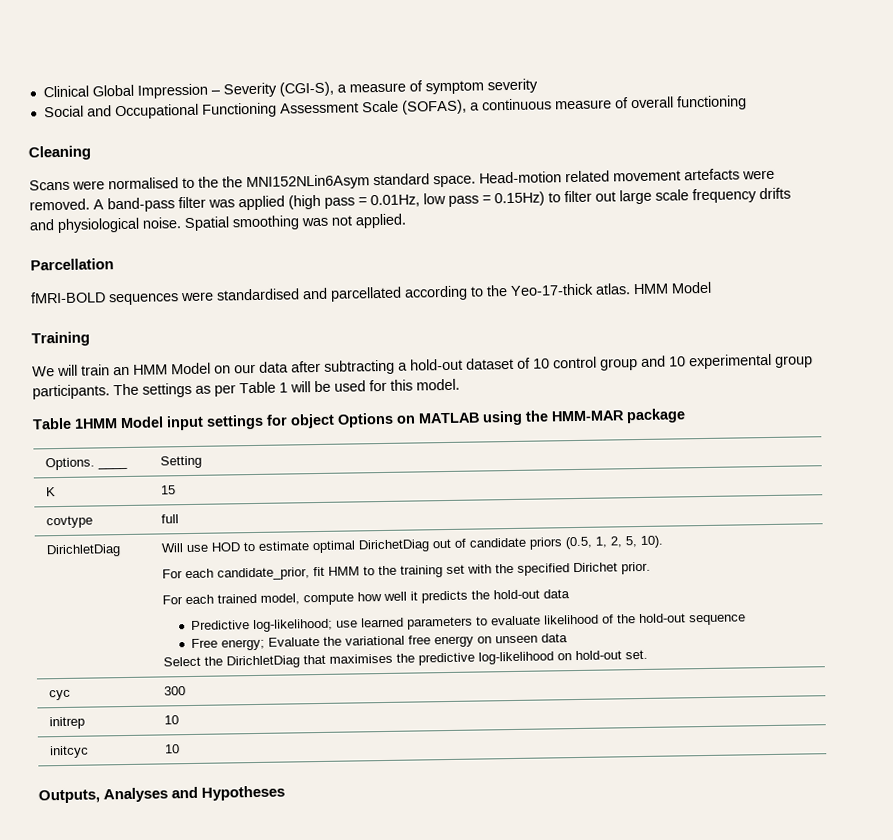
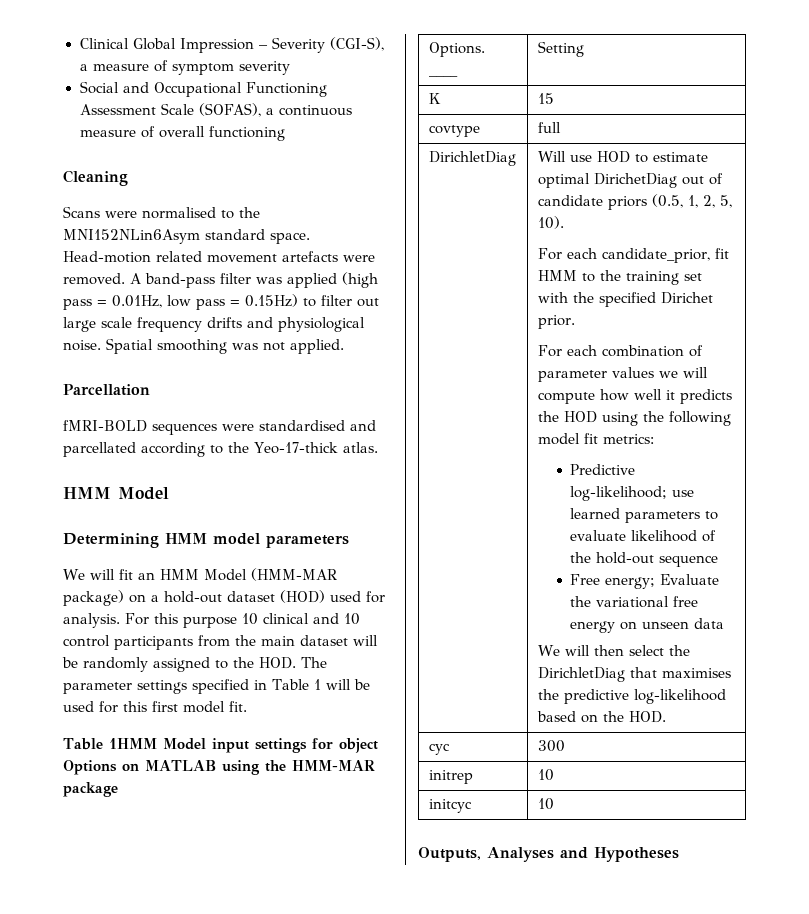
[222,176,243,188] the -> (260, 212) none
(631, 289) none -> (378, 447) //
[31,331,90,347] [32,364,110,377] Training // We will train -> [63,533,349,548] [63,569,133,580] Determining HMM model parameters // We will fit
[214,353,813,375] [32,382,236,400] on our data after subtracting a hold-out dataset of 10 control group and 10 experimental group participants. The settings as per -> [250,568,337,581] [63,590,385,606] [63,613,360,628] [63,635,378,650] [62,657,327,672] [63,679,267,694] (HMM-MAR package) on a hold-out dataset (HOD) used for analysis. For this purpose 10 clinical and 10 control participants from the main dataset will be randomly assigned to the HOD. The parameter settings specified in
[416,378,460,391] model. -> [152,701,247,713] first model fit.
[216,593,300,605] trained model, -> [601,345,703,357] [537,367,708,382] combination of parameter values we will
[492,589,570,600] hold-out data -> [563,411,731,426] [537,433,654,445] HOD using the following model fit metrics:
[162,656,201,667] Select -> [537,645,664,656] We will then select
[556,649,648,661] on hold-out set. -> [536,711,666,723] based on the HOD.

